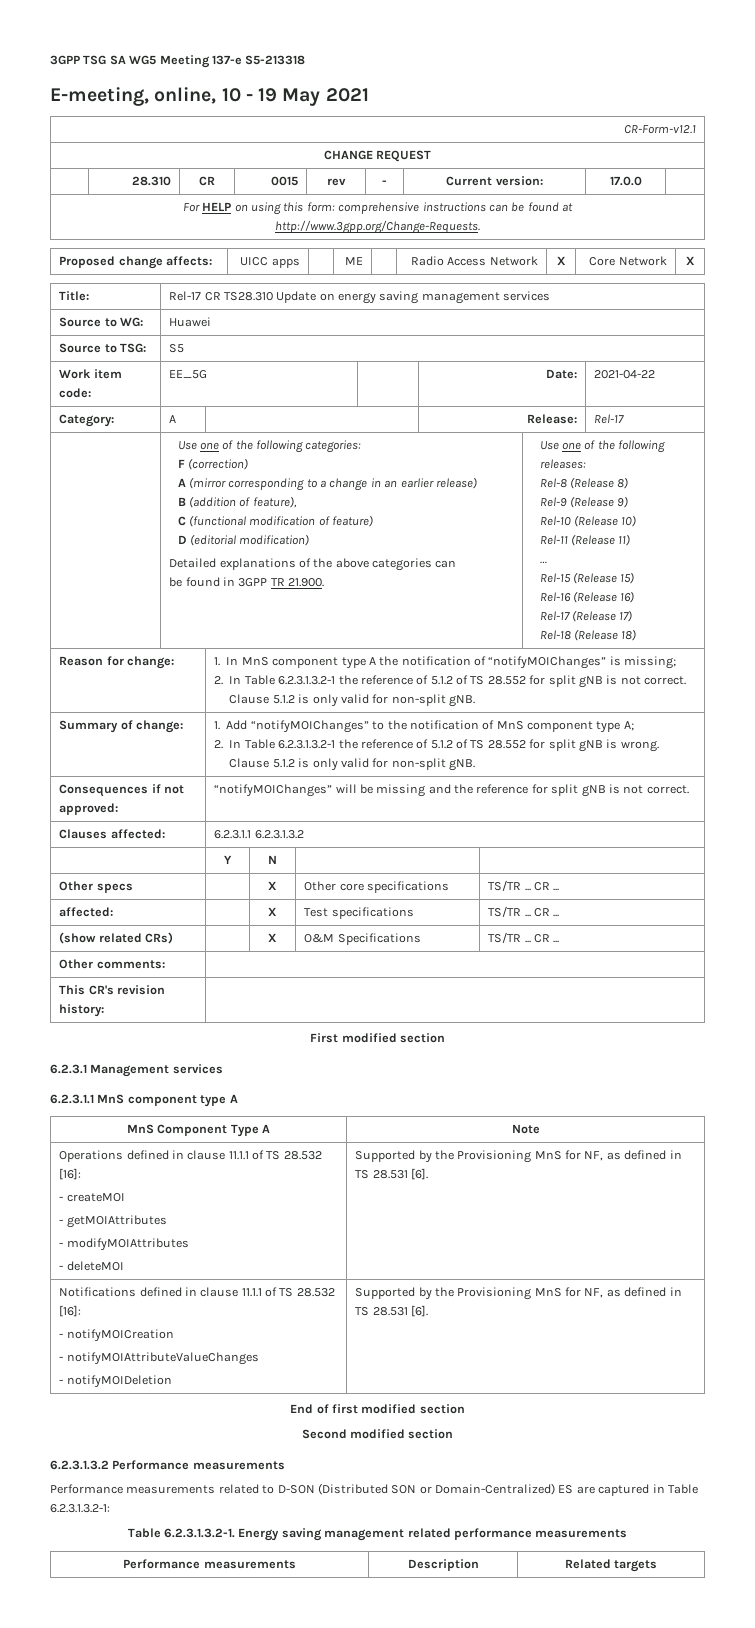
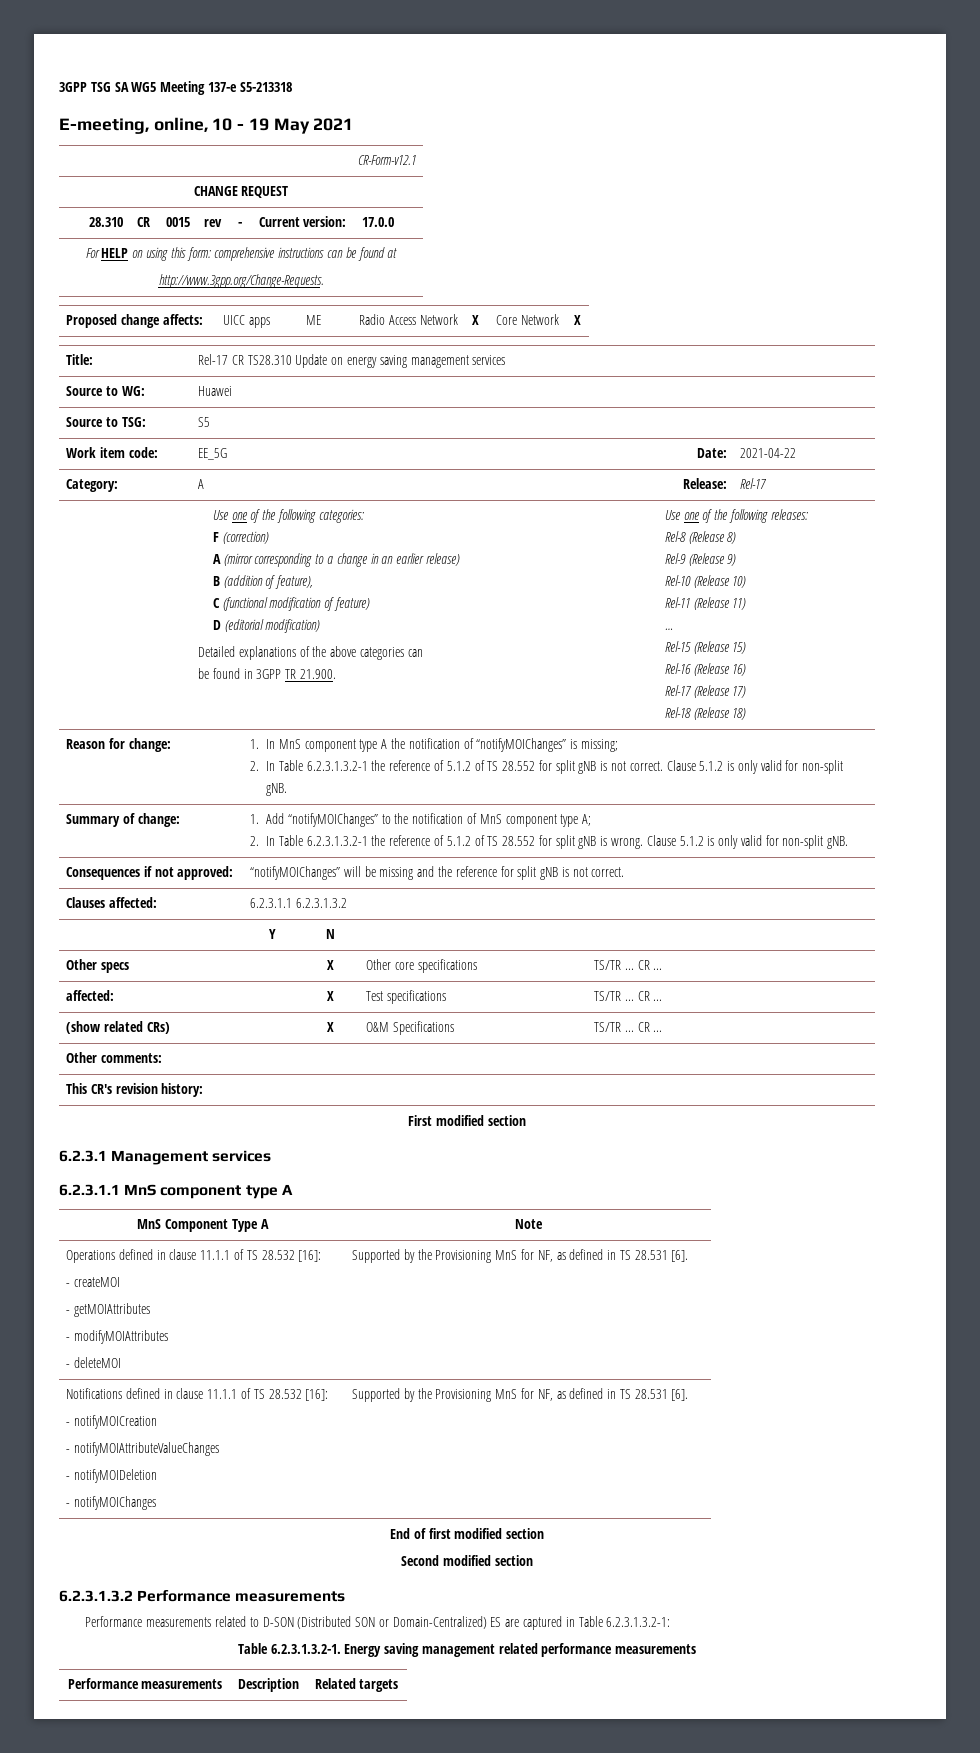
(172, 1381) none -> [66,1496,156,1510] // - notifyMOIChanges

